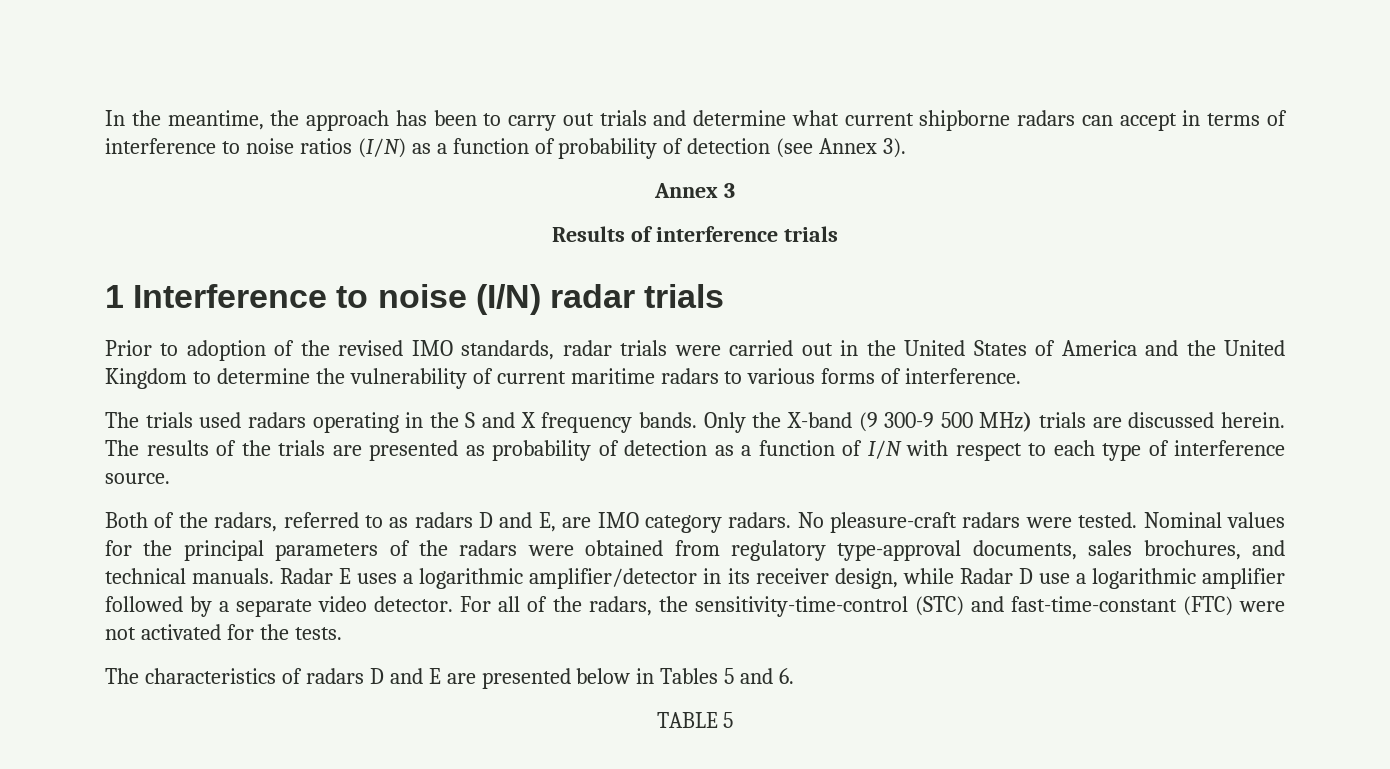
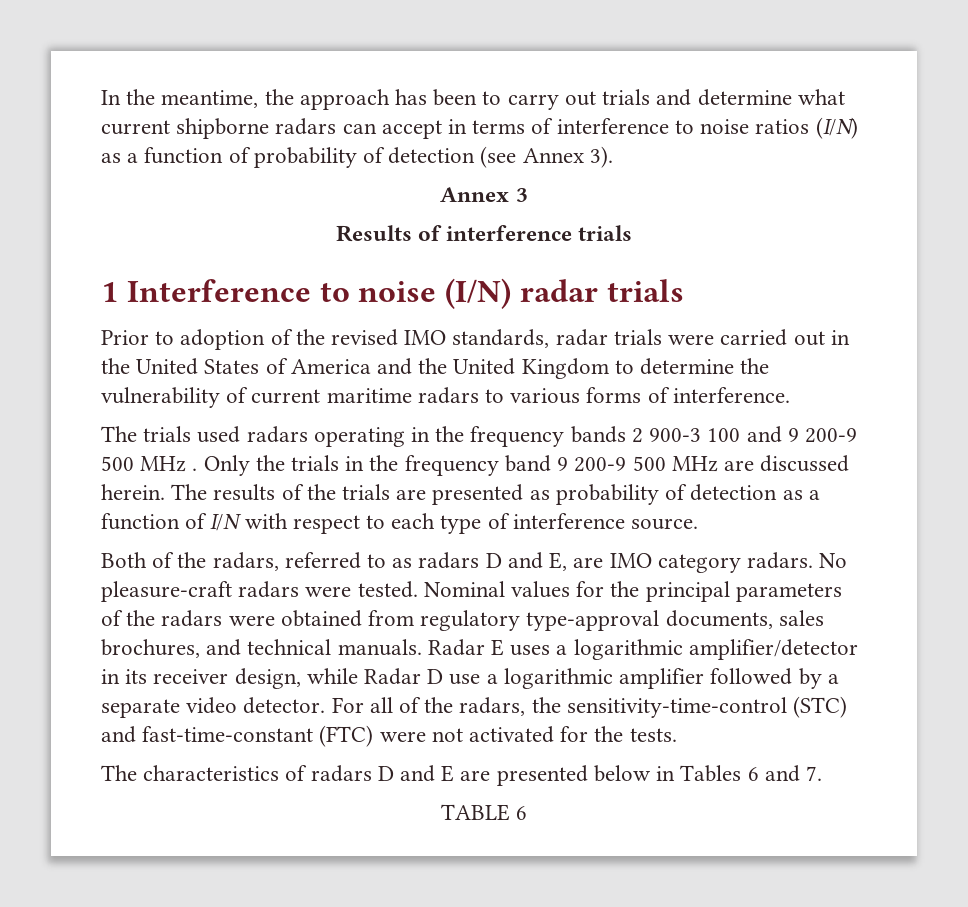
[465,411,1087,433] S and X frequency bands. Only the X-band (9 300-9 500 MHz) trials -> [470,426,857,447] [101,455,718,476] frequency bands 2 900-3 100 and 9 200-9 500 MHz . Only the trials in the frequency band 9 200-9 500 MHz
[724,668,795,684] 5 and 6. -> [747,765,822,782] 6 and 7.
[723,712,734,728] 5 -> [516,806,528,820] 6

